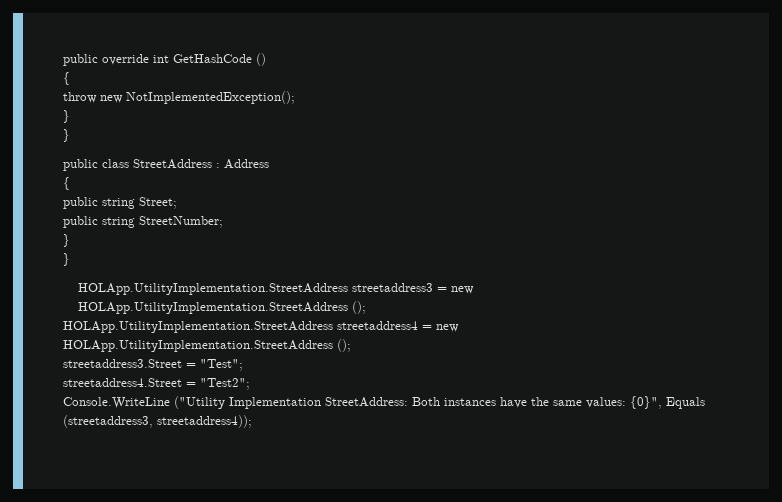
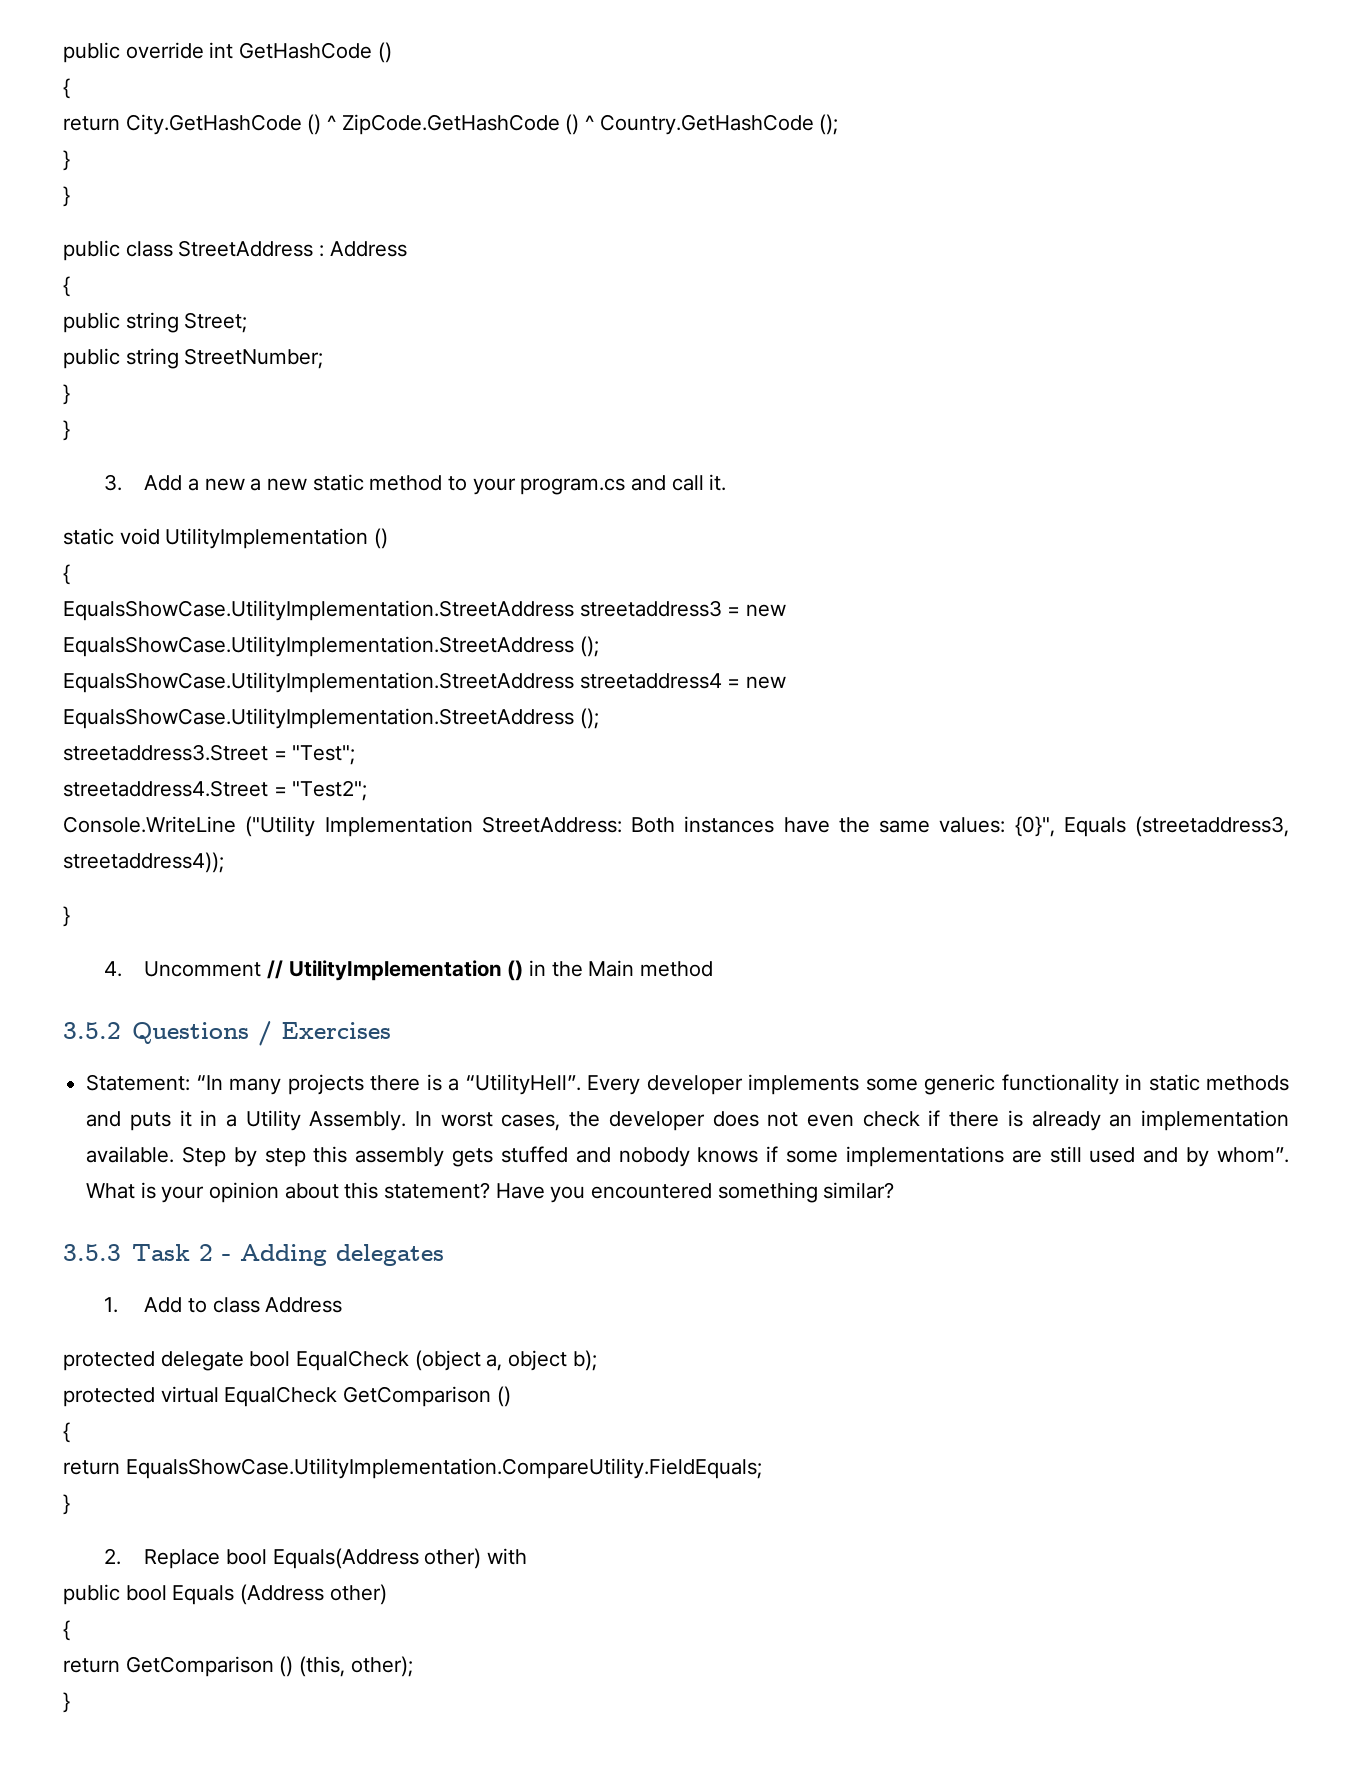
[63,91,295,104] throw new NotImplementedException(); -> [63,114,839,135] return City.GetHashCode () ^ ZipCode.GetHashCode () ^ Country.GetHashCode ();
[78,283,349,295] HOLApp.UtilityImplementation.StreetAddress -> [103,474,727,495] [63,528,389,549] [63,564,70,585] [63,600,574,621] 3. Add a new a new static method to your program.cs and call it. // static void UtilityImplementation () // { // EqualsShowCase.UtilityImplementation.StreetAddress
[78,301,367,314] [63,321,333,333] HOLApp.UtilityImplementation.StreetAddress (); // HOLApp.UtilityImplementation.StreetAddress -> [63,636,599,657] [63,672,574,693] EqualsShowCase.UtilityImplementation.StreetAddress (); // EqualsShowCase.UtilityImplementation.StreetAddress
[63,340,333,352] HOLApp.UtilityImplementation.StreetAddress -> [63,708,574,729] EqualsShowCase.UtilityImplementation.StreetAddress
(252, 421) none -> [63,906,70,927] [103,960,713,981] [63,1021,391,1046] [86,1074,1289,1095] [86,1110,1289,1131] [86,1146,1290,1167] [86,1182,895,1203] [63,1244,444,1266] [103,1297,343,1313] [63,1350,597,1371] [63,1386,511,1407] [63,1422,70,1443] [63,1458,762,1479] [63,1494,70,1515] [103,1548,527,1569] [63,1584,387,1605] [63,1620,70,1641] [63,1656,413,1677] [63,1692,70,1713] // } // 4. Uncomment // UtilityImplementation () in the Main method // 3.5.2 Questions / Exercises // Statement: “In many projects there is a “UtilityHell”. Every developer implements some generic functionality in static methods and puts it in a Utility Assembly. In worst cases, the developer does not even check if there is already an implementation available. Step by step this assembly gets stuffed and nobody knows if some implementations are still used and by whom”. What is your opinion about this statement? Have you encountered something similar? // 3.5.3 Task 2 - Adding delegates // 1. Add to class Address // protected delegate bool EqualCheck (object a, object b); // protected virtual EqualCheck GetComparison () // { // return EqualsShowCase.UtilityImplementation.CompareUtility.FieldEquals; // } // 2. Replace bool Equals(Address other) with // public bool Equals (Address other) // { // return GetComparison () (this, other); // }

